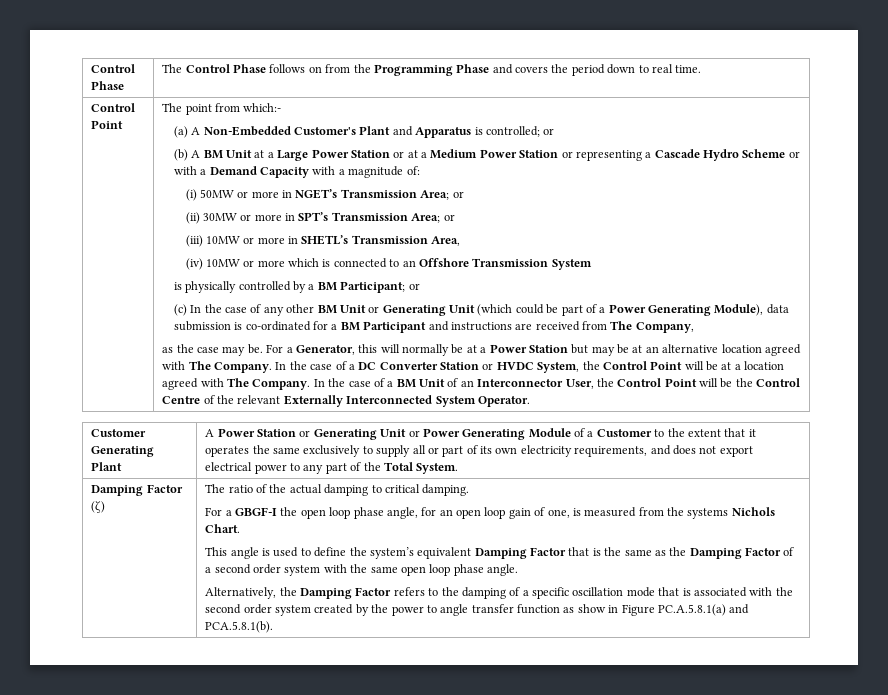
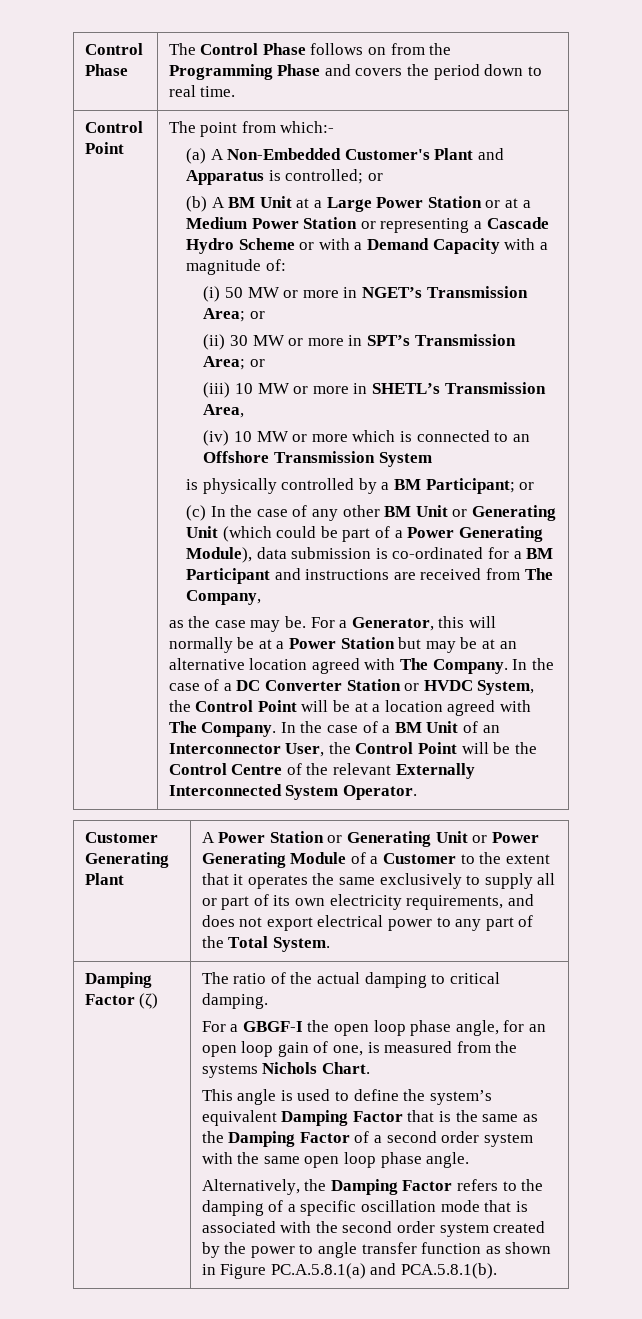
[199,189,234,198] 50MW -> [225,287,280,298] 50 MW
[202,213,237,221] 30MW -> [230,335,285,346] 30 MW
[205,236,240,244] 10MW -> [235,383,290,394] 10 MW
[205,259,240,267] 10MW -> [234,431,289,442] 10 MW
[577,604,606,613] show -> [505,1242,552,1254] shown

